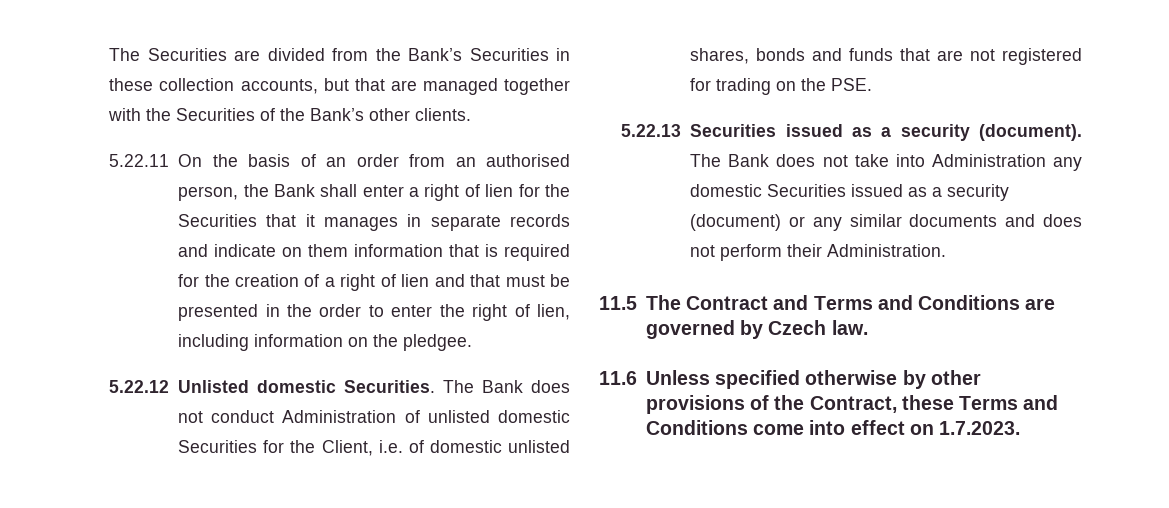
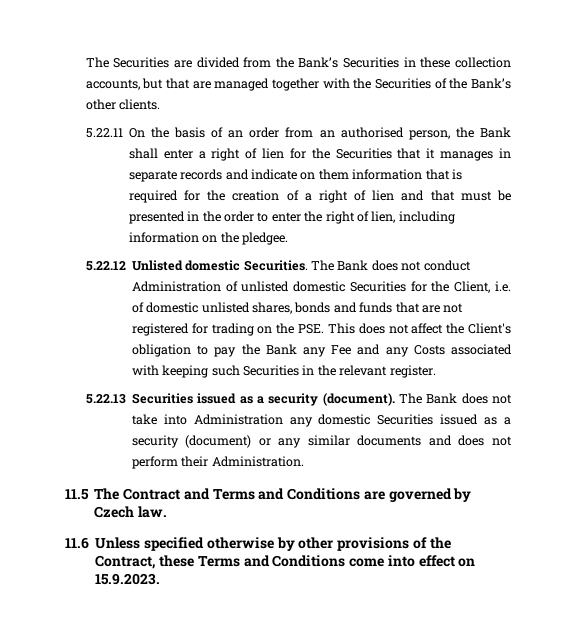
(873, 84) none -> [327,323,511,334] [131,344,512,357] [131,365,436,378] This does not affect the Client's obligation to pay the Bank any Fee and any Costs associated with keeping such Securities in the relevant register.
[939,421,1021,435] 1.7.2023. -> [95,573,161,585] 15.9.2023.

